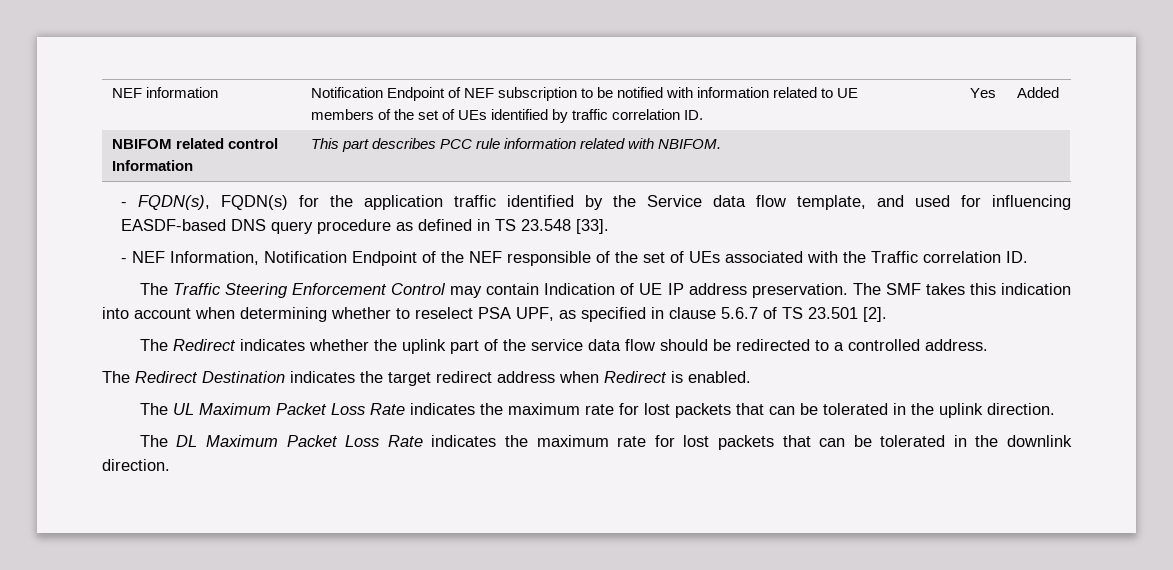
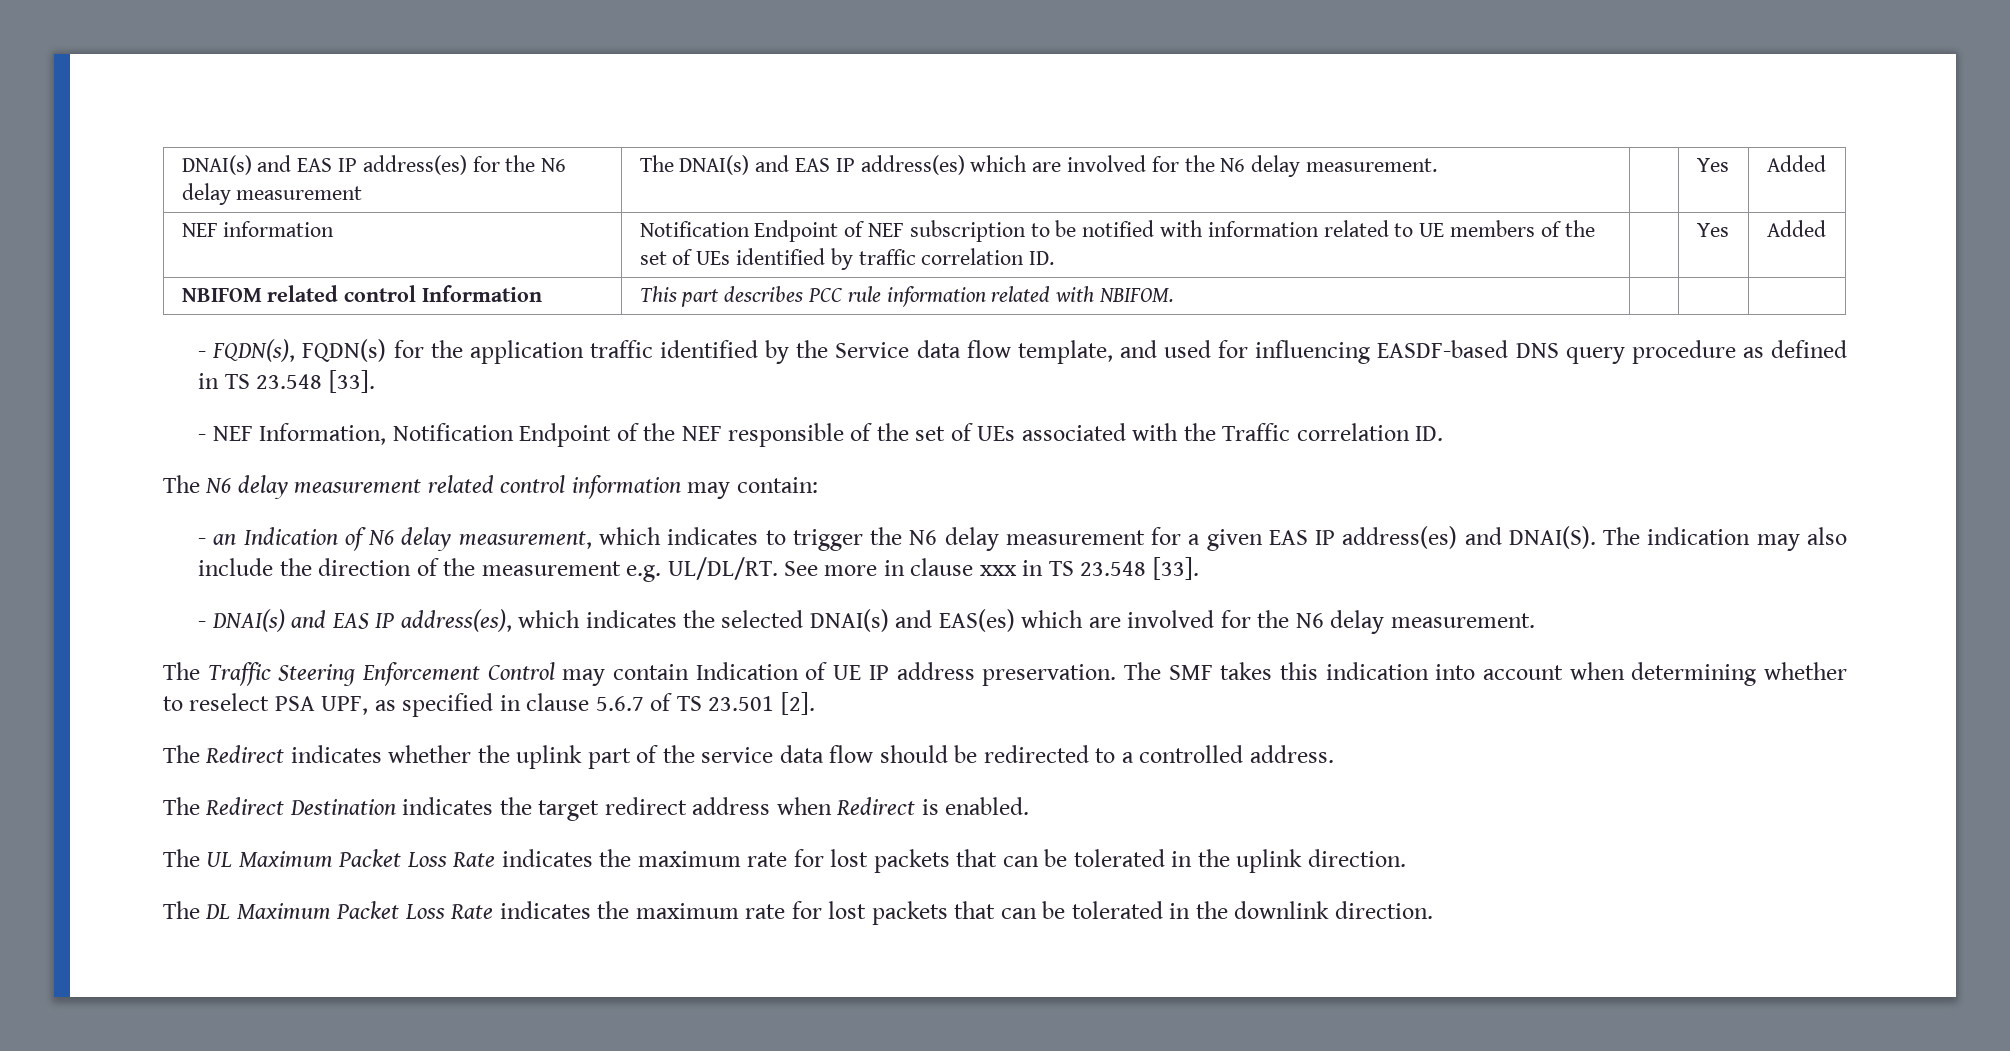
(111, 93) none -> [181,155,567,175] [181,183,363,205] [639,155,1437,177] [1696,158,1729,172] [1766,155,1826,172] DNAI(s) and EAS IP address(es) for the N6 delay measurement | The DNAI(s) and EAS IP address(es) which are involved for the N6 delay measurement. | | Yes | Added //
(1029, 257) none -> [163,475,818,499] [198,526,1848,551] [198,557,1199,582] [198,609,1535,634] // The N6 delay measurement related control information may contain: // - an Indication of N6 delay measurement, which indicates to trigger the N6 delay measurement for a given EAS IP address(es) and DNAI(S). The indication may also include the direction of the measurement e.g. UL/DL/RT. See more in clause xxx in TS 23.548 [33]. // - DNAI(s) and EAS IP address(es), which indicates the selected DNAI(s) and EAS(es) which are involved for the N6 delay measurement.

